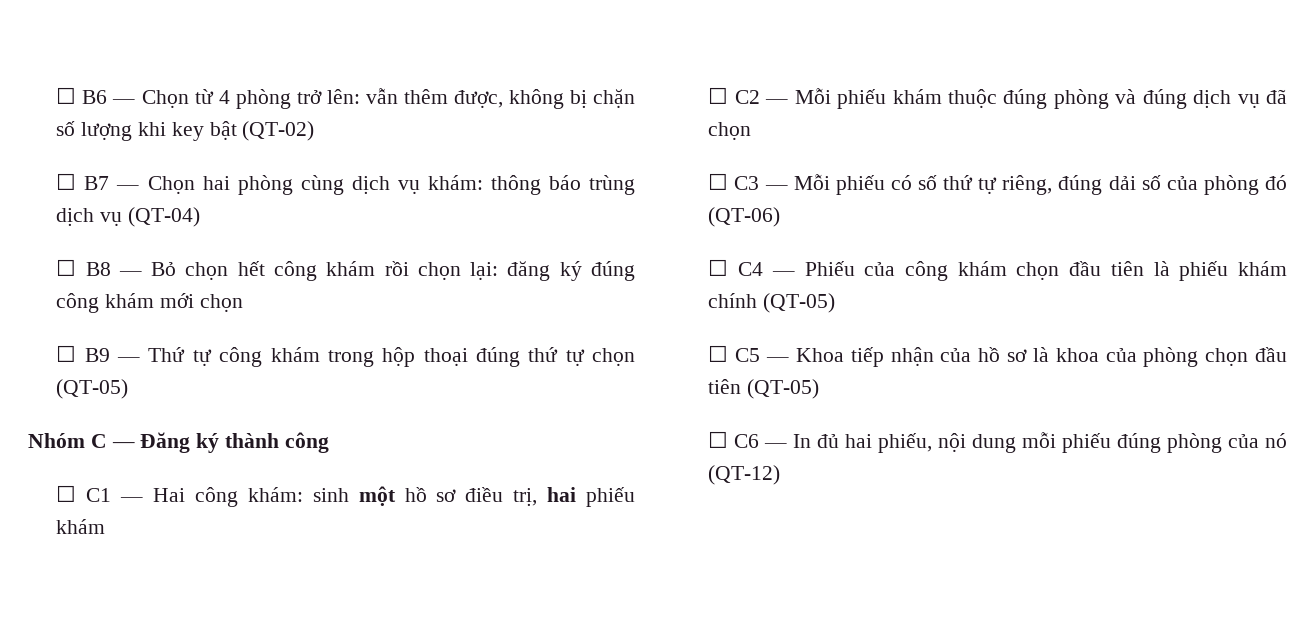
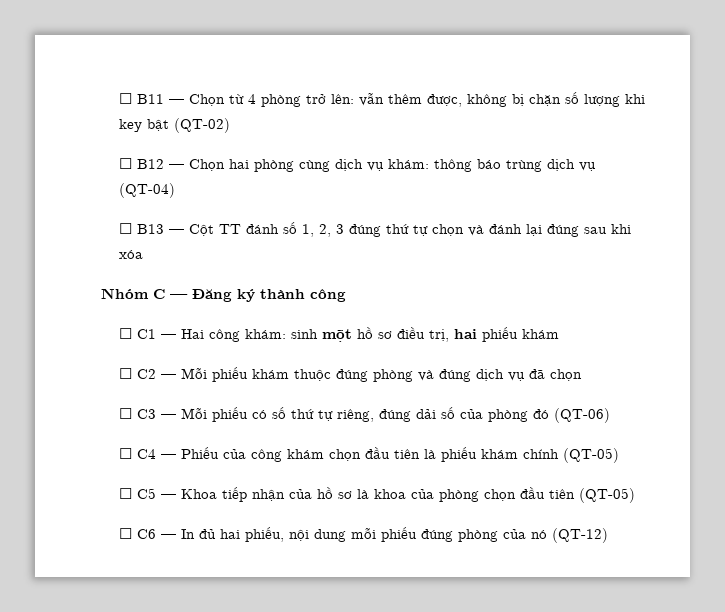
[56,87,108,104] ☐ B6 -> [119,93,165,104] ☐ B11
[84,176,110,190] B7 -> [137,159,165,169] B12
[85,261,636,281] [56,293,243,313] [56,345,635,367] [56,379,129,399] B8 — Bỏ chọn hết công khám rồi chọn lại: đăng ký đúng công khám mới chọn // ☐ B9 — Thứ tự công khám trong hộp thoại đúng thứ tự chọn (QT-05) -> [137,222,632,237] [119,250,144,259] B13 — Cột TT đánh số 1, 2, 3 đúng thứ tự chọn và đánh lại đúng sau khi xóa

